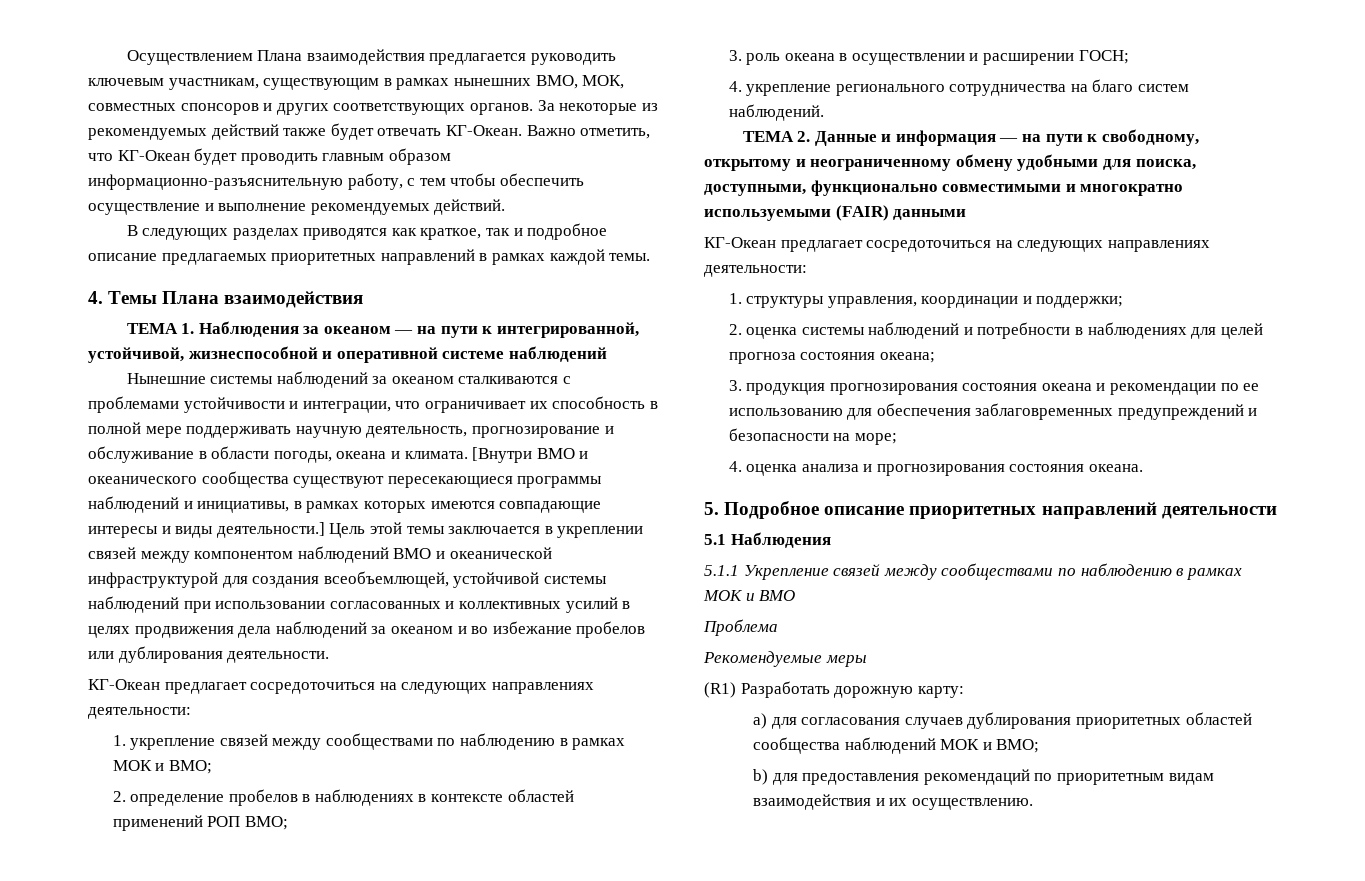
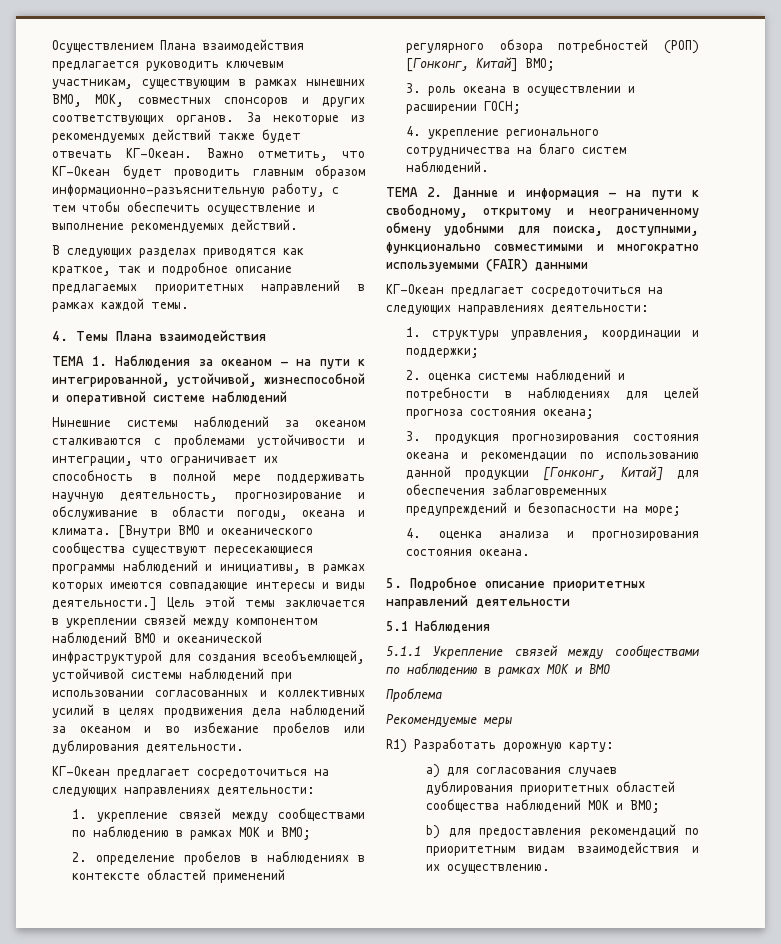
[207,816,241,827] РОП -> [405,39,699,54] [405,57,518,72] регулярного обзора потребностей (РОП) [Гонконг, Китай]
[1243,383,1260,391] [728,408,843,416] ее использованию -> [606,452,699,460] [405,466,663,481] использованию данной продукции [Гонконг, Китай]
[704,682,736,698] (R1) -> [386,739,407,753] R1)

